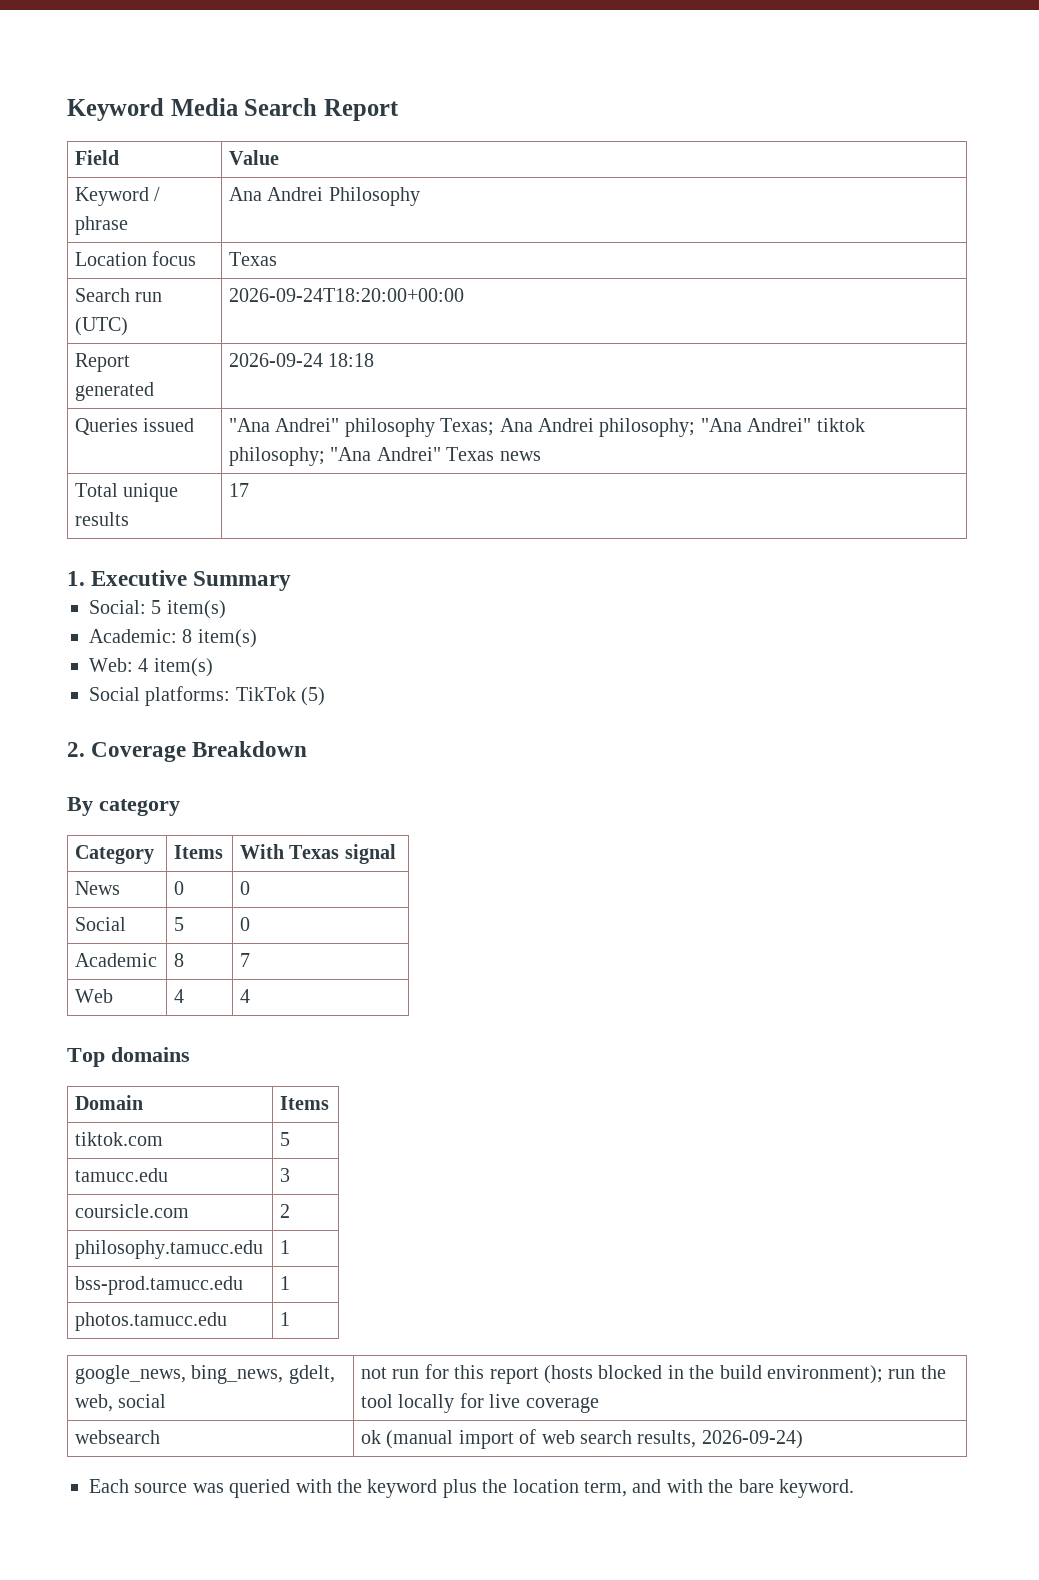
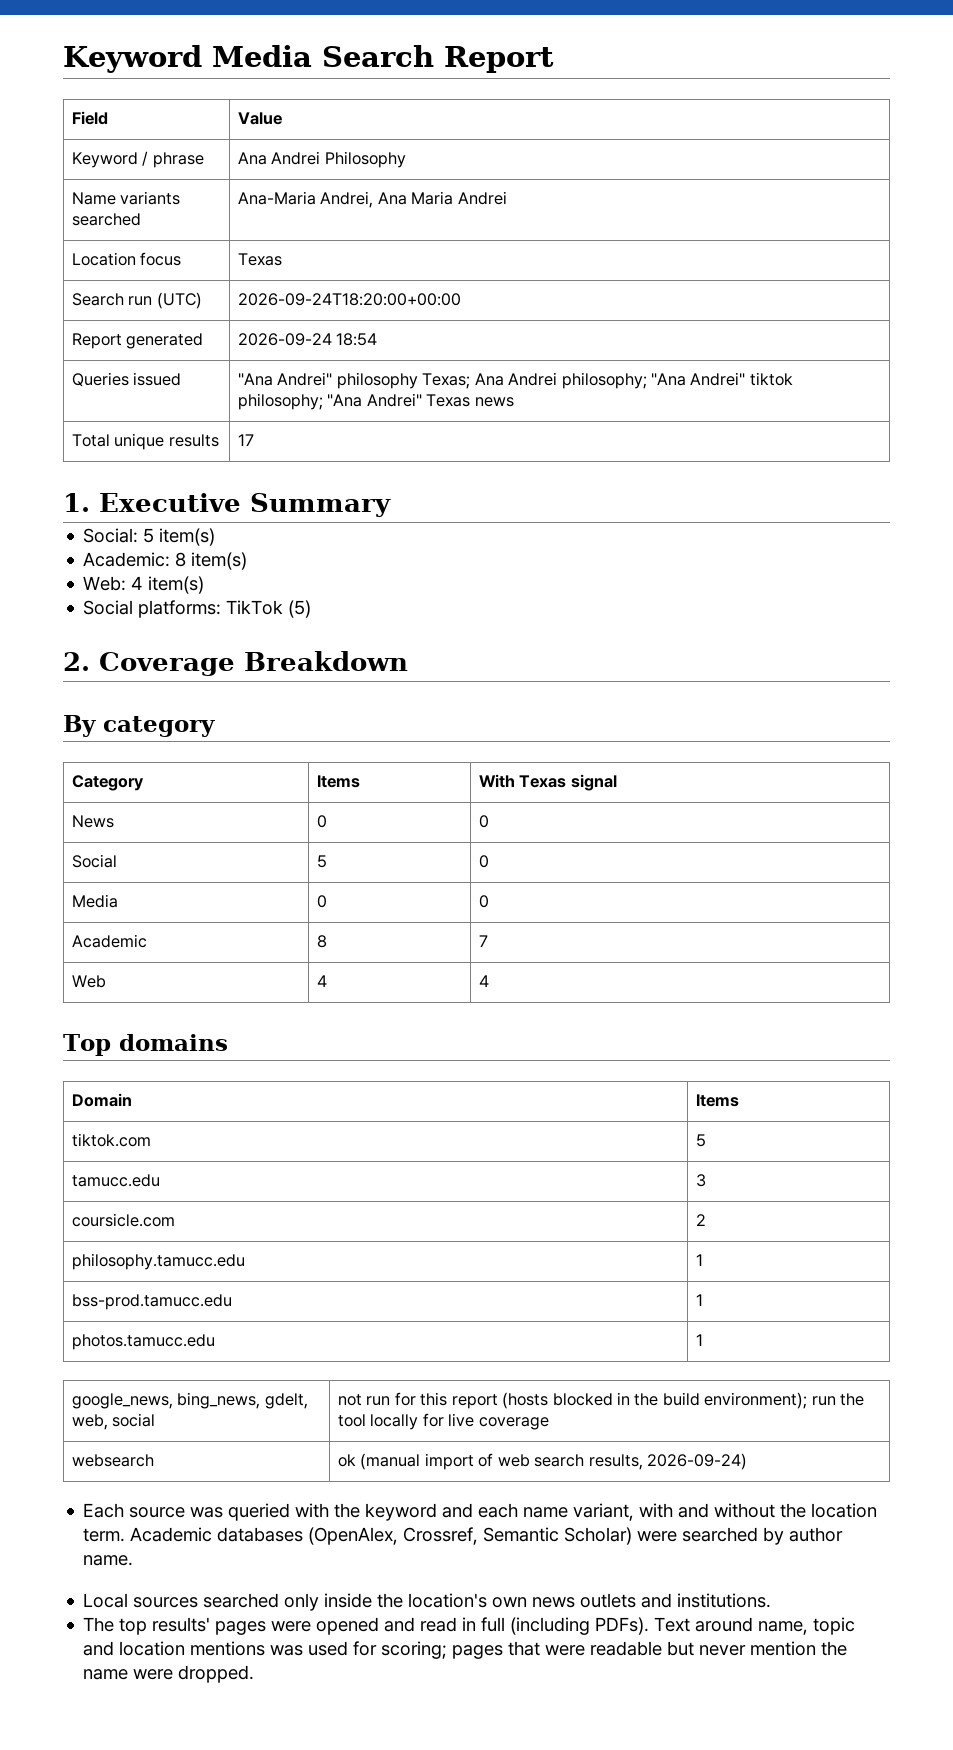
(420, 196) none -> [71,191,181,205] [71,213,141,226] [237,191,507,208] // Name variants searched | Ana-Maria Andrei, Ana Maria Andrei
[328,353,375,367] 18:18 -> [336,333,378,346] 18:54
(251, 924) none -> [71,894,118,908] [316,895,327,908] [478,895,489,908] // Media | 0 | 0
[442,1479,854,1498] plus the location term, and with the bare keyword. -> [442,1503,878,1521] [83,1527,844,1545] [83,1555,134,1566] [83,1593,772,1611] [83,1617,856,1635] [83,1641,848,1659] [83,1665,255,1683] and each name variant, with and without the location term. Academic databases (OpenAlex, Crossref, Semantic Scholar) were searched by author name. // Local sources searched only inside the location's own news outlets and institutions. // The top results' pages were opened and read in full (including PDFs). Text around name, topic and location mentions was used for scoring; pages that were readable but never mention the name were dropped.

